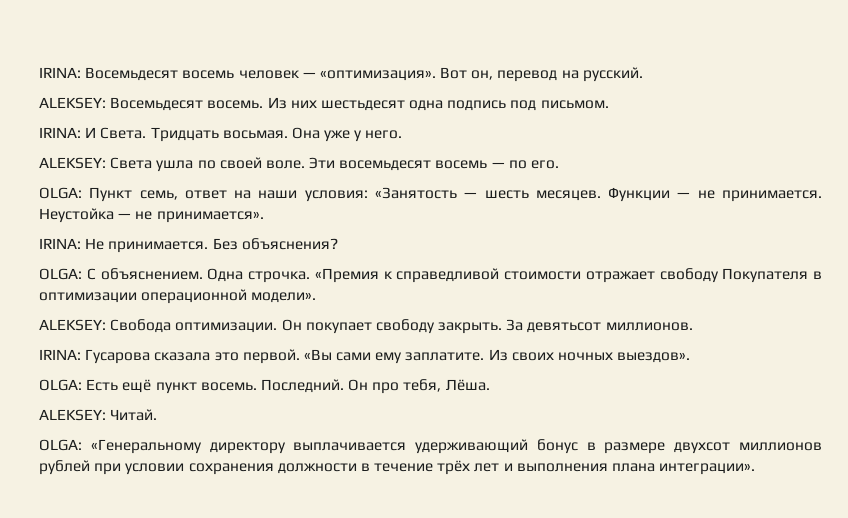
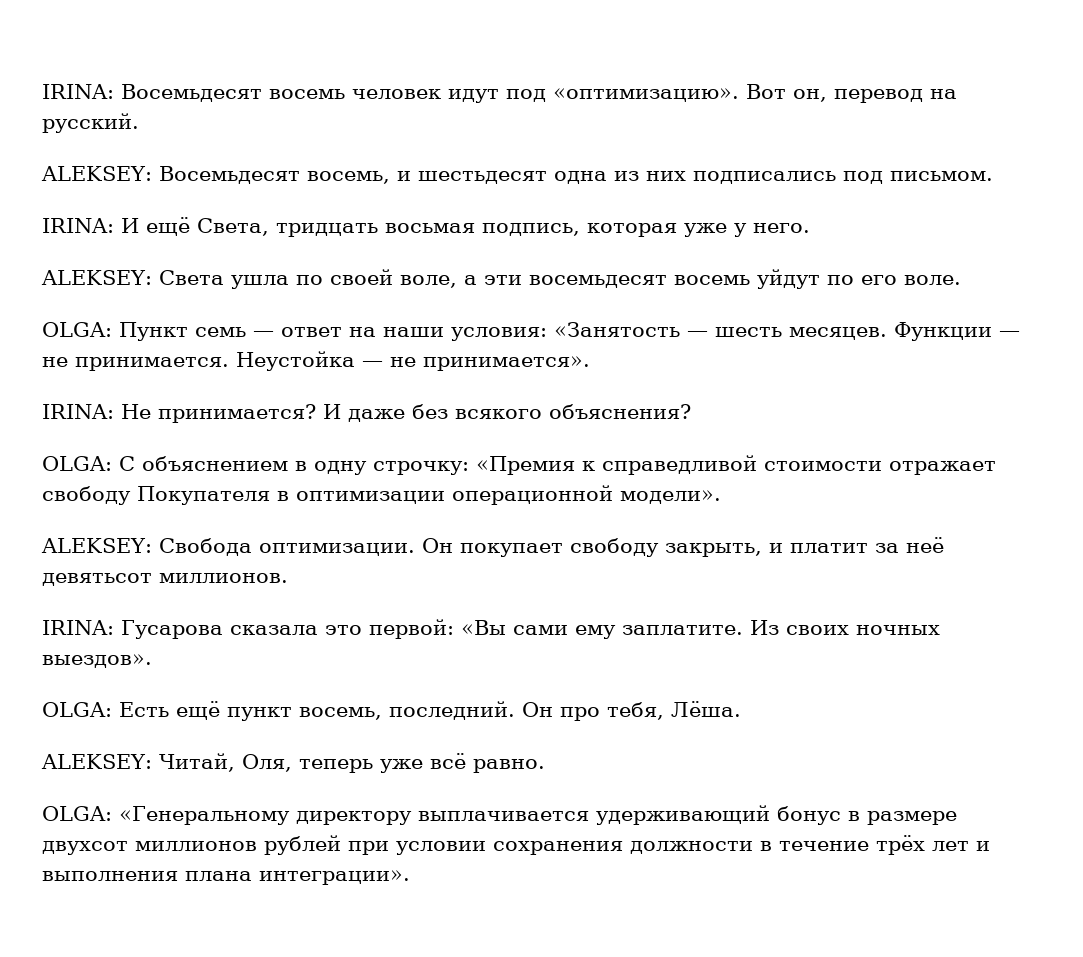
[302,70,436,81] — «оптимизация». -> [448,88,739,103] идут под «оптимизацию».
[207,97,609,111] [39,127,320,142] восемь. Из них шестьдесят одна подпись под письмом. // IRINA: И Света. Тридцать восьмая. Она -> [306,171,993,184] [42,217,677,237] восемь, и шестьдесят одна из них подписались под письмом. // IRINA: И ещё Света, тридцать восьмая подпись, которая
[265,157,560,171] воле. Эти восемьдесят восемь — по его. -> [399,269,961,289] воле, а эти восемьдесят восемь уйдут по его воле.
[139,190,178,200] семь, -> [195,327,274,337] семь —
[108,238,238,253] принимается. Без -> [158,404,542,423] принимается? И даже без всякого
[100,268,310,283] объяснением. Одна строчка. -> [142,456,469,475] объяснением в одну строчку:
[438,319,524,334] закрыть. За -> [664,537,944,557] закрыть, и платит за неё
[242,349,300,364] первой. -> [369,619,454,639] первой:
[200,379,344,393] восемь. Последний. -> [299,701,515,720] восемь, последний.
[110,409,158,421] Читай. -> [158,753,545,773] Читай, Оля, теперь уже всё равно.

